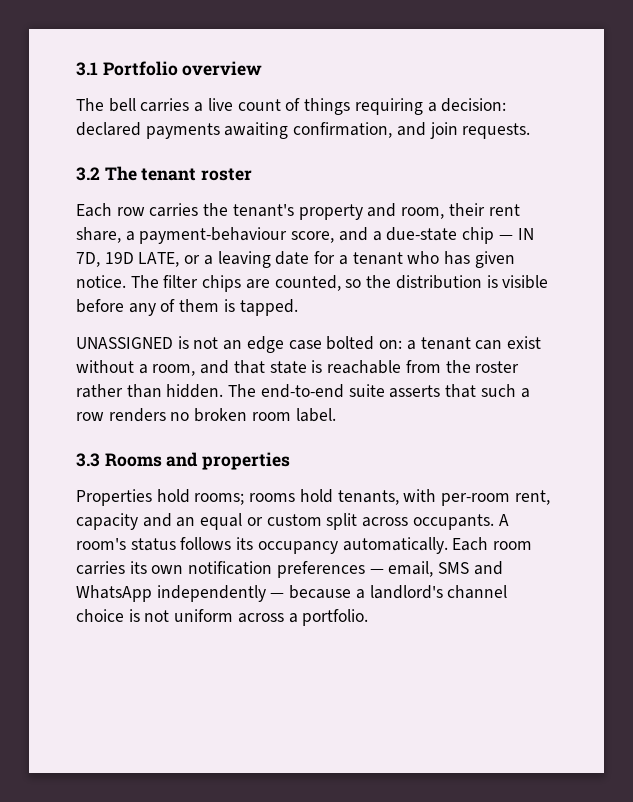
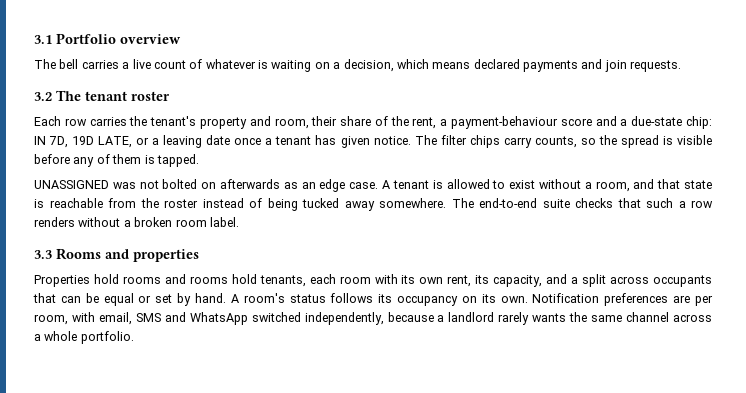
[304,98,507,115] [76,122,393,139] things requiring a decision: declared payments awaiting confirmation, -> [205,59,578,72] whatever is waiting on a decision, which means declared payments
[488,204,520,216] [76,227,121,243] rent share, -> [340,116,437,129] share of the rent,
[291,231,335,243] score, -> [560,118,592,126] score
[462,227,513,244] chip — -> [685,116,712,129] chip:
[314,251,440,265] for a tenant who -> [234,136,312,145] once a tenant
[245,275,341,291] are counted, -> [503,136,577,148] carry counts,
[395,275,482,289] distribution -> [620,135,659,148] spread
[177,336,503,353] is not an edge case bolted on: a tenant can -> [112,179,506,192] was not bolted on afterwards as an edge case. A tenant is allowed to
[76,384,224,398] rather than hidden. -> [202,198,446,211] instead of being tucked away somewhere.
[389,385,441,398] asserts -> [575,198,613,208] checks
[170,412,190,421] no -> [78,217,131,227] without a
[194,493,245,505] rooms; -> [122,274,186,284] rooms and
[403,489,550,506] [76,513,494,530] with per-room rent, capacity and an equal or custom split across occupants. -> [309,274,713,287] [33,293,226,306] each room with its own rent, its capacity, and a split across occupants that can be equal or set by hand.
[342,537,533,554] [76,561,503,578] [76,585,508,602] [76,609,234,622] automatically. Each room carries its own notification preferences — email, SMS and WhatsApp independently — because a landlord's channel choice is not uniform -> [461,293,714,306] [34,312,670,325] on its own. Notification preferences are per room, with email, SMS and WhatsApp switched independently, because a landlord rarely wants the same channel
(298, 618) none -> [44,331,78,341] whole

